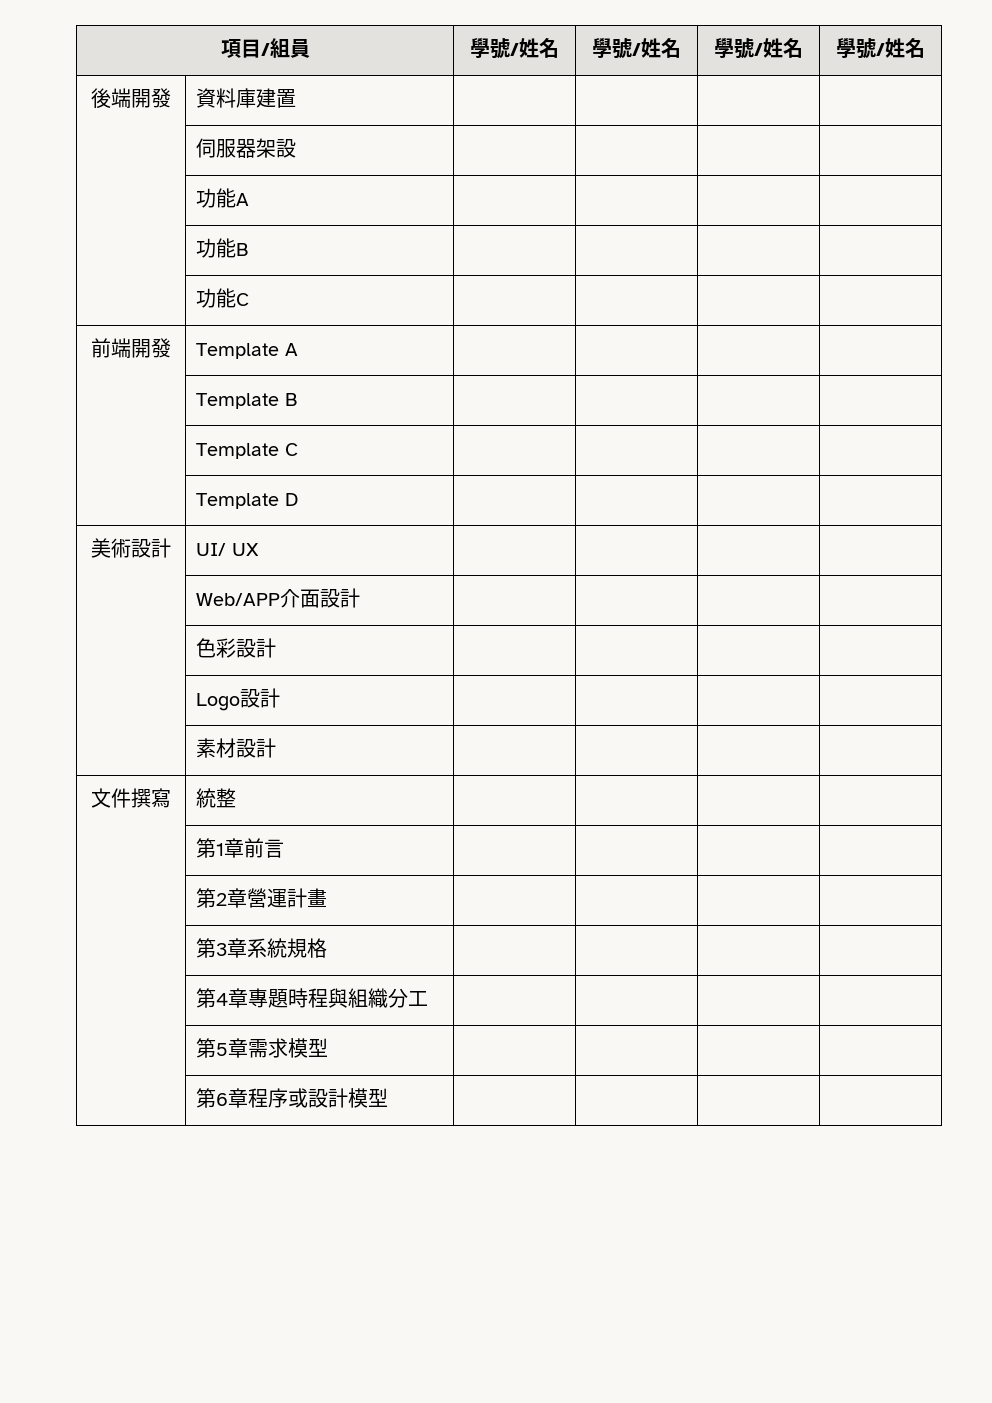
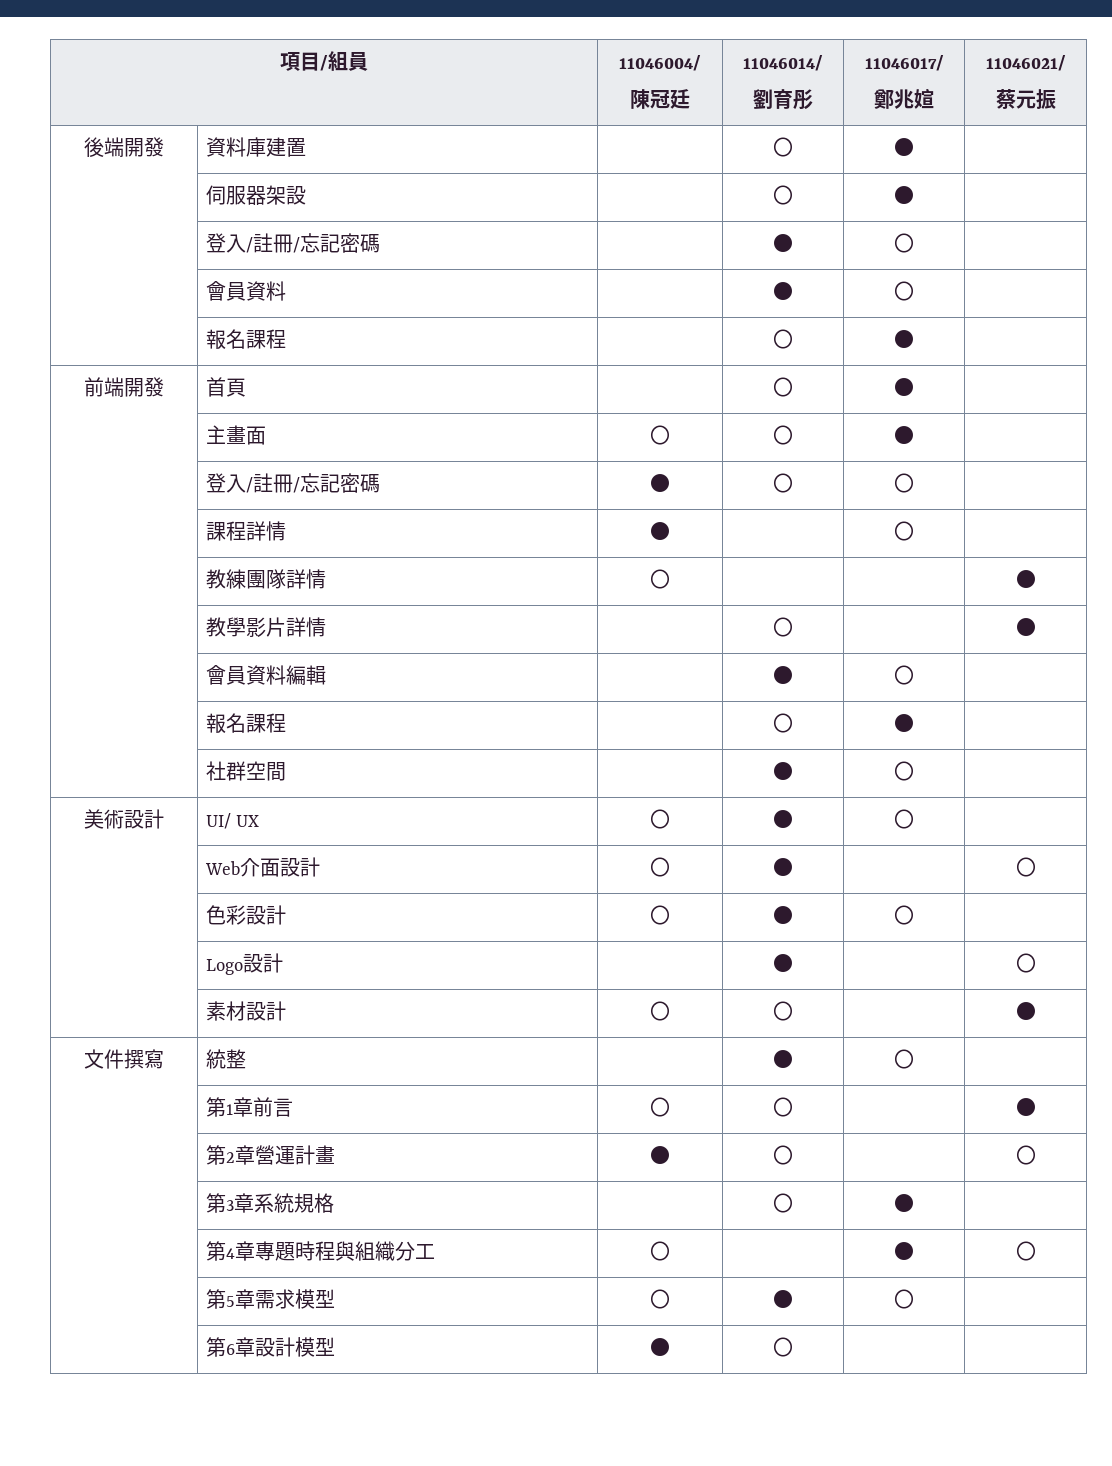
[470,38,559,59] [592,38,681,59] [714,38,803,59] [836,38,925,59] 學號/姓名 | 學號/姓名 | 學號/姓名 | 學號/姓名 -> [619,55,701,71] [630,89,690,109] [743,55,823,71] [753,89,813,110] [864,55,944,71] [874,88,934,109] [985,55,1066,71] [995,89,1056,109] 11046004/ // 陳冠廷 | 11046014/ // 劉育彤 | 11046017/ // 鄭兆媗 | 11046021/ // 蔡元振
(296, 98) | -> [773,137,793,157] [894,138,914,157] 〇 | ●
[195,188,249,208] [195,238,248,258] [195,288,249,308] [91,338,171,358] [195,343,298,359] [195,393,297,409] [195,443,298,459] [195,493,298,509] | | // | 功能A | | | | // | 功能B | | | | // | 功能C | | | | // 前端開發 | Template A | | | | // | Template B | | | | // | Template C | | | | // | Template D | | | -> [773,185,793,205] [894,186,914,205] [205,233,380,253] [773,234,793,253] [894,233,914,253] [205,281,286,301] [773,282,793,301] [894,281,914,301] [205,329,286,350] [773,329,793,349] [894,330,914,349] [84,377,164,397] [205,377,246,397] [773,377,793,397] [894,378,914,397] [205,425,266,445] [650,425,670,445] [773,425,793,445] [894,426,914,445] [205,473,380,493] [650,474,670,493] [773,473,793,493] [894,473,914,493] [205,521,286,541] [650,522,670,541] [894,521,914,541] [205,569,326,589] [650,569,670,589] [1015,570,1036,589] [205,617,326,637] [773,617,793,637] [1015,618,1036,637] [205,665,326,685] [773,666,793,685] [894,665,914,685] [205,713,286,734] [773,713,793,733] [894,714,914,733] [205,761,286,781] [773,762,793,781] [894,761,914,781] 〇 | ● | // | 登入/註冊/忘記密碼 | | ● | 〇 | // | 會員資料 | | ● | 〇 | // | 報名課程 | | 〇 | ● | // 前端開發 | 首頁 | | 〇 | ● | // | 主畫面 | 〇 | 〇 | ● | // | 登入/註冊/忘記密碼 | ● | 〇 | 〇 | // | 課程詳情 | ● | | 〇 | // | 教練團隊詳情 | 〇 | | | ● // | 教學影片詳情 | | 〇 | | ● // | 會員資料編輯 | | ● | 〇 | // | 報名課程 | | 〇 | ● | // | 社群空間 | | ● | 〇
[195,593,280,606] | | | // | Web/APP -> [650,809,670,829] [773,810,793,829] [894,809,914,829] [204,861,240,875] 〇 | ● | 〇 | // | Web
(360, 598) | | | -> [650,857,670,877] [773,858,793,877] [1015,857,1036,877] 〇 | ● | | 〇
(276, 648) | | -> [650,905,670,925] [773,906,793,925] [894,905,914,925] 〇 | ● | 〇
(280, 698) | | -> [773,954,793,973] [1015,953,1036,973] ● | | 〇
(276, 748) | | | -> [650,1001,670,1021] [773,1001,793,1021] [1015,1002,1036,1021] 〇 | 〇 | | ●
(236, 798) | -> [773,1050,793,1069] [894,1049,914,1069] ● | 〇
(284, 848) | | | -> [650,1097,670,1117] [773,1097,793,1117] [1015,1098,1036,1117] 〇 | 〇 | | ●
(327, 897) | | | -> [650,1146,670,1165] [773,1145,793,1165] [1015,1145,1036,1165] ● | 〇 | | 〇
(327, 948) | -> [773,1193,793,1213] [894,1194,914,1213] 〇 | ●
(428, 998) | | | -> [650,1241,670,1261] [894,1242,914,1261] [1015,1241,1036,1261] 〇 | | ● | 〇
(328, 1047) | | -> [650,1289,670,1309] [773,1290,793,1309] [894,1289,914,1309] 〇 | ● | 〇
[247,1088,308,1108] 程序或 -> (255, 1347) none
(388, 1097) | -> [650,1338,670,1357] [773,1337,793,1357] ● | 〇

